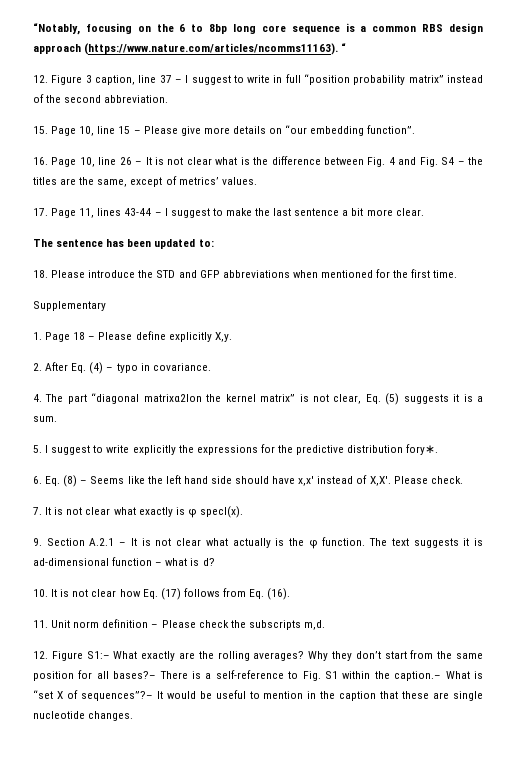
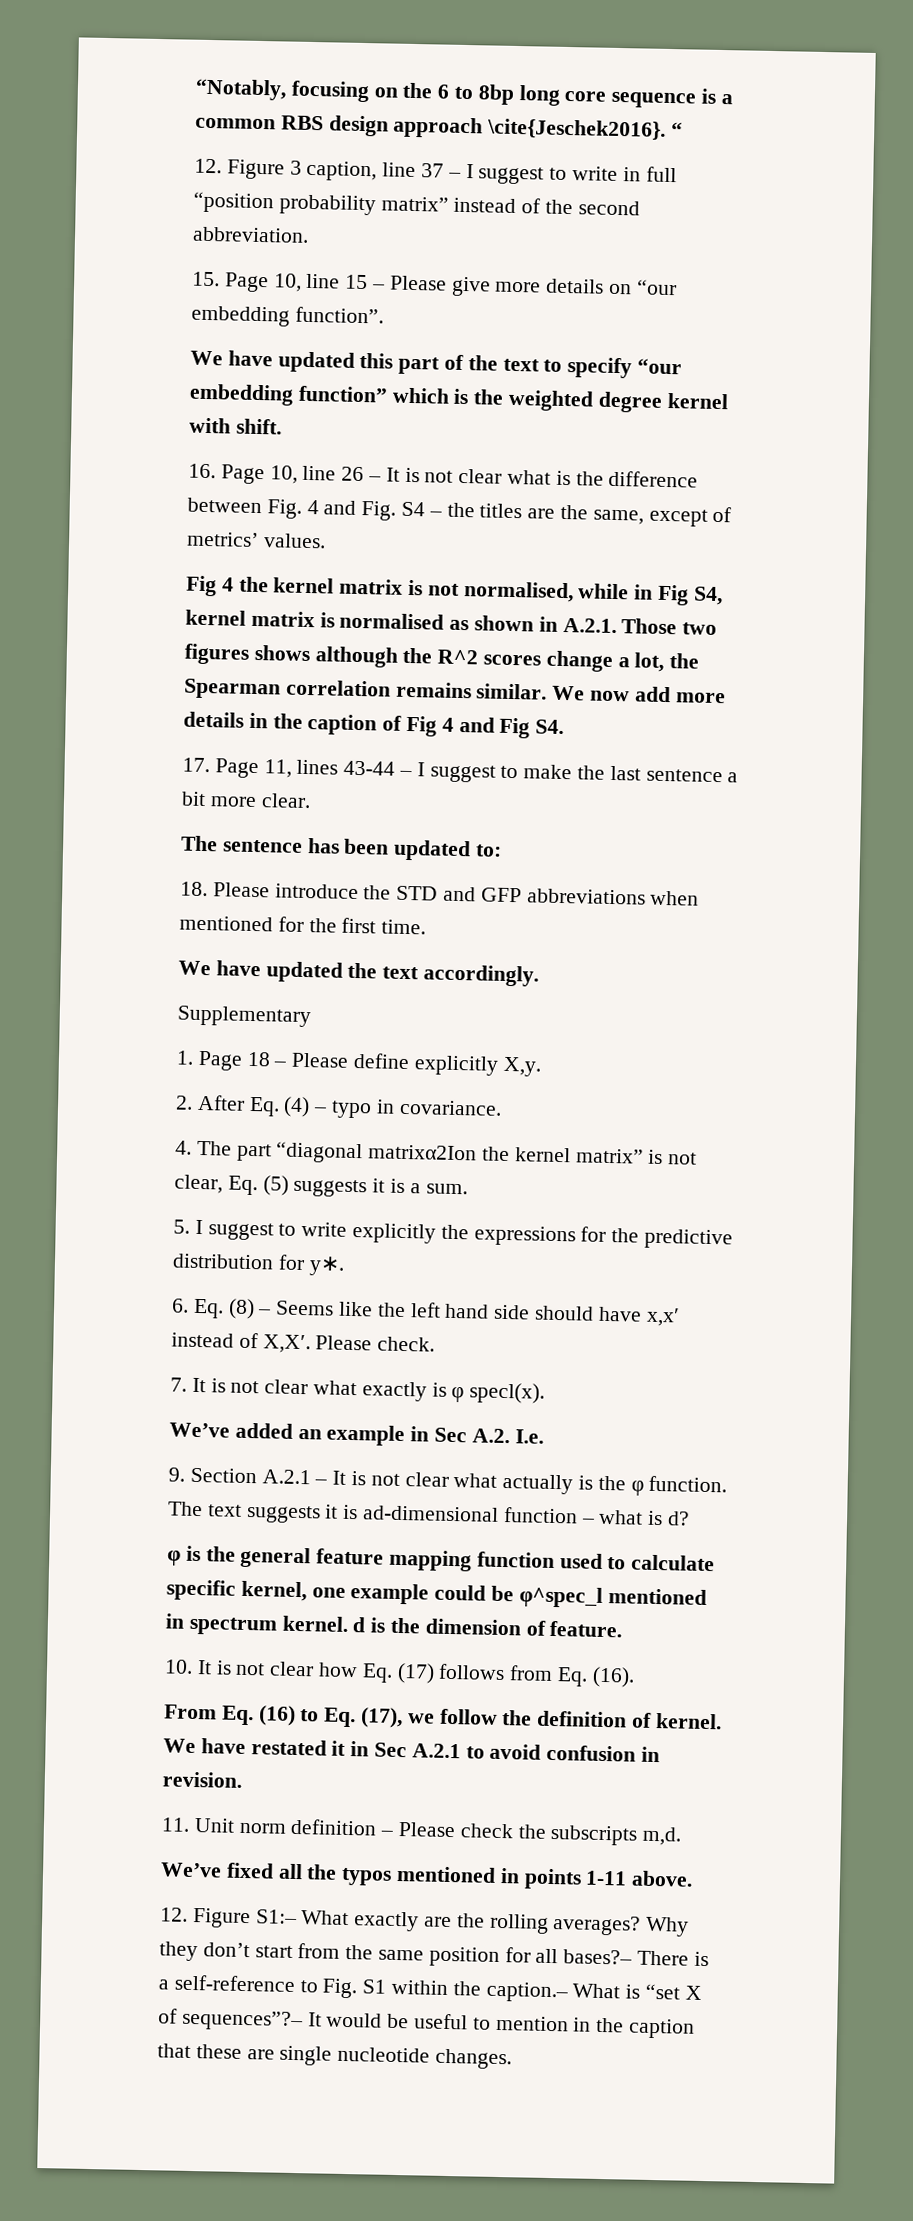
[84,43,339,55] (https://www.nature.com/articles/ncomms11163). -> [487,118,667,141] \cite{Jeschek2016}.
(416, 129) none -> [190,350,683,379] [189,383,729,413] [189,417,282,435] // We have updated this part of the text to specify “our embedding function” which is the weighted degree kernel with shift.
(257, 181) none -> [186,575,723,606] [185,609,718,636] [184,643,700,672] [184,678,726,704] [183,711,565,739] // Fig 4 the kernel matrix is not normalised, while in Fig S4, kernel matrix is normalised as shown in A.2.1. Those two figures shows although the R^2 scores change a lot, the Spearman correlation remains similar. We now add more details in the caption of Fig 4 and Fig S4.
(458, 274) none -> [178,960,540,987] // We have updated the text accordingly.
[406,444,439,455] fory∗. -> [277,1254,345,1276] for y∗.
(243, 512) none -> [169,1422,544,1447] // We’ve added an example in Sec A.2. I.e.
(215, 562) none -> [167,1545,716,1572] [166,1579,707,1608] [165,1613,624,1638] // φ is the general feature mapping function used to calculate specific kernel, one example could be φ^spec_l mentioned in spectrum kernel. d is the dimension of feature.
(291, 594) none -> [164,1704,722,1730] [163,1738,661,1763] [162,1771,243,1788] // From Eq. (16) to Eq. (17), we follow the definition of kernel. We have restated it in Sec A.2.1 to avoid confusion in revision.
(325, 625) none -> [160,1862,694,1890] // We’ve fixed all the typos mentioned in points 1-11 above.

